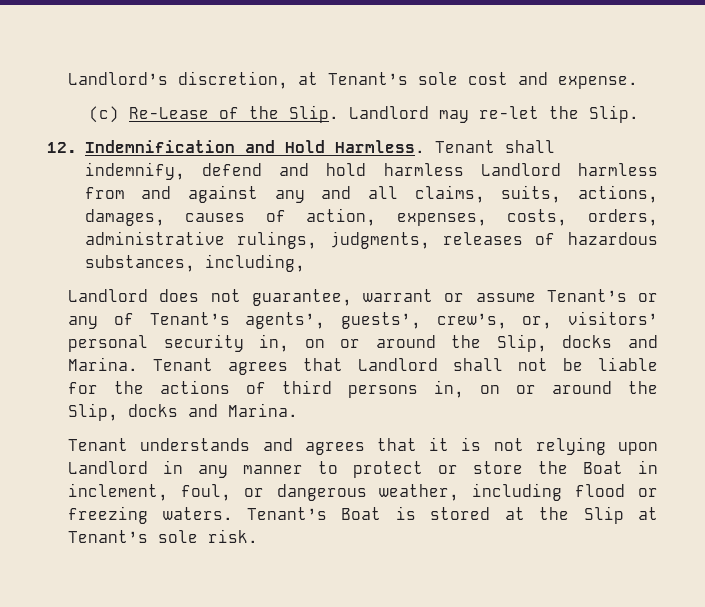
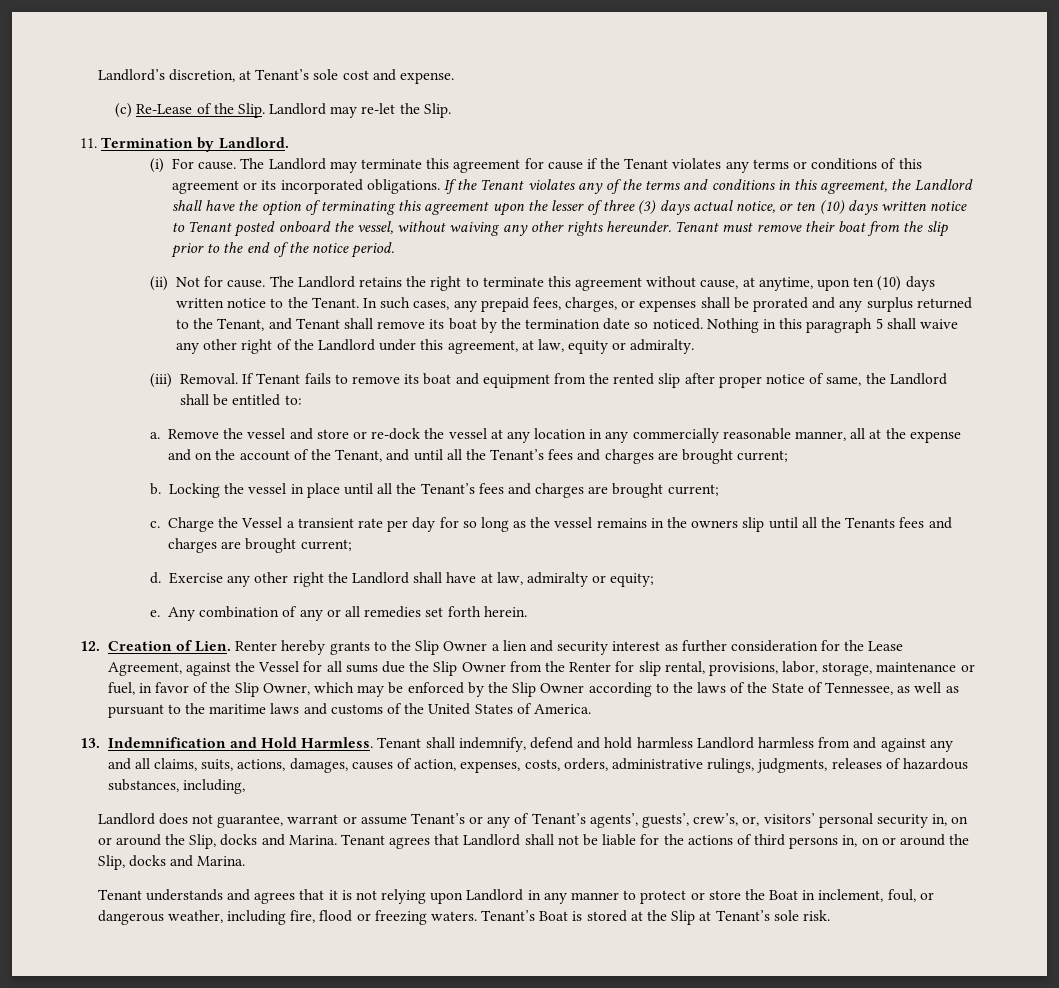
[47,142,77,153] 12. -> [80,137,289,152] [150,158,922,173] [172,179,973,194] [172,200,968,216] [172,221,948,237] [171,242,395,258] [150,276,935,291] [176,297,972,312] [176,318,958,333] [176,339,695,354] [150,373,947,388] [180,394,302,406] [150,428,961,443] [168,449,789,464] [150,483,719,498] [150,517,952,532] [168,538,352,553] [150,572,655,587] [150,606,527,621] [80,640,904,655] [107,661,975,676] [107,682,959,697] [107,703,591,718] [80,738,100,748] 11. Termination by Landlord. // (i) For cause. The Landlord may terminate this agreement for cause if the Tenant violates any terms or conditions of this agreement or its incorporated obligations. If the Tenant violates any of the terms and conditions in this agreement, the Landlord shall have the option of terminating this agreement upon the lesser of three (3) days actual notice, or ten (10) days written notice to Tenant posted onboard the vessel, without waiving any other rights hereunder. Tenant must remove their boat from the slip prior to the end of the notice period. // (ii) Not for cause. The Landlord retains the right to terminate this agreement without cause, at anytime, upon ten (10) days written notice to the Tenant. In such cases, any prepaid fees, charges, or expenses shall be prorated and any surplus returned to the Tenant, and Tenant shall remove its boat by the termination date so noticed. Nothing in this paragraph 5 shall waive any other right of the Landlord under this agreement, at law, equity or admiralty. // (iii) Removal. If Tenant fails to remove its boat and equipment from the rented slip after proper notice of same, the Landlord shall be entitled to: // a. Remove the vessel and store or re-dock the vessel at any location in any commercially reasonable manner, all at the expense and on the account of the Tenant, and until all the Tenant’s fees and charges are brought current; // b. Locking the vessel in place until all the Tenant’s fees and charges are brought current; // c. Charge the Vessel a transient rate per day for so long as the vessel remains in the owners slip until all the Tenants fees and charges are brought current; // d. Exercise any other right the Landlord shall have at law, admiralty or equity; // e. Any combination of any or all remedies set forth herein. // 12. Creation of Lien. Renter hereby grants to the Slip Owner a lien and security interest as further consideration for the Lease Agreement, against the Vessel for all sums due the Slip Owner from the Renter for slip rental, provisions, labor, storage, maintenance or fuel, in favor of the Slip Owner, which may be enforced by the Slip Owner according to the laws of the State of Tennessee, as well as pursuant to the maritime laws and customs of the United States of America. // 13.
(563, 492) none -> [290,910,316,923] fire,

